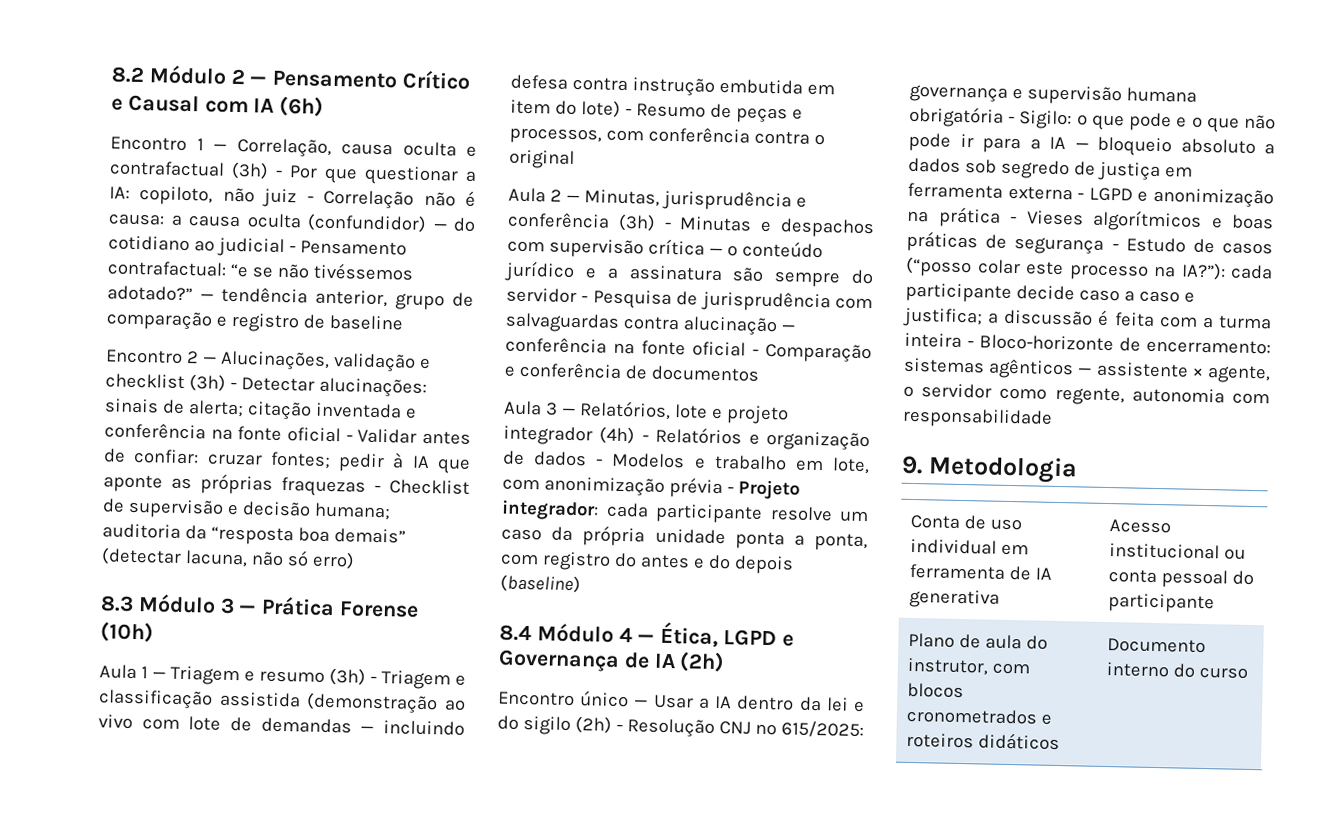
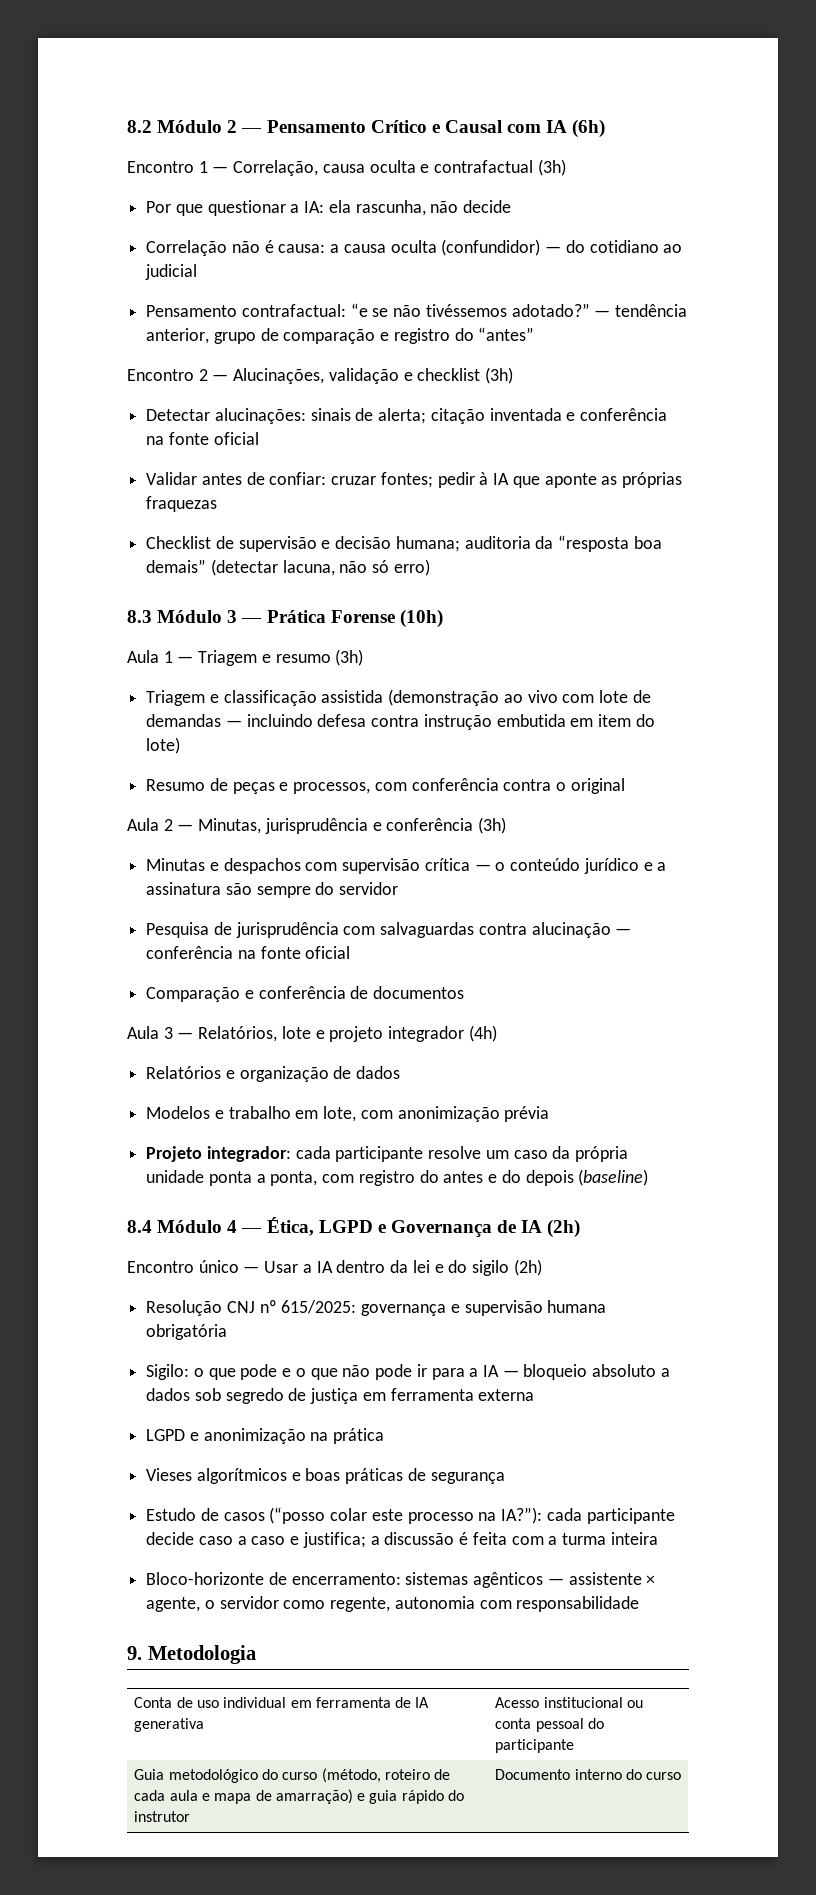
[275,170,282,177] - -> (566, 167) //
[139,185,314,208] copiloto, não juiz - -> [328,200,512,216] ela rascunha, não decide //
[288,246,296,253] - -> (198, 272) //
[302,314,404,331] de baseline -> [454,327,535,341] do “antes”
[229,382,237,390] - -> (514, 375) //
[345,435,353,442] - -> (259, 438) //
[374,485,381,493] - -> (218, 504) //
[370,676,377,683] - -> (364, 657) //
[624,108,632,116] - -> (181, 745) //
[663,222,671,229] - -> (507, 825) //
[581,296,589,303] - -> (399, 888) //
[752,349,759,356] - -> (351, 952) //
[641,435,649,442] - -> (497, 1033) //
[595,459,604,466] - -> (401, 1072) //
[726,487,734,494] - -> (550, 1114) //
[616,724,623,732] - -> (542, 1267) //
[1008,116,1016,124] - -> (228, 1332) //
[1077,193,1085,200] - -> (535, 1395) //
[1010,216,1017,224] - -> (385, 1436) //
[1111,244,1119,251] - -> (505, 1478) //
[967,341,974,348] - -> (658, 1538) //
[908,632,1049,650] [907,657,1031,676] [907,682,965,699] [906,707,1053,725] [906,732,1061,751] Plano de aula do instrutor, com blocos cronometrados e roteiros didáticos -> [134,1768,451,1783] [134,1789,465,1804] [134,1811,191,1822] Guia metodológico do curso (método, roteiro de cada aula e mapa de amarração) e guia rápido do instrutor

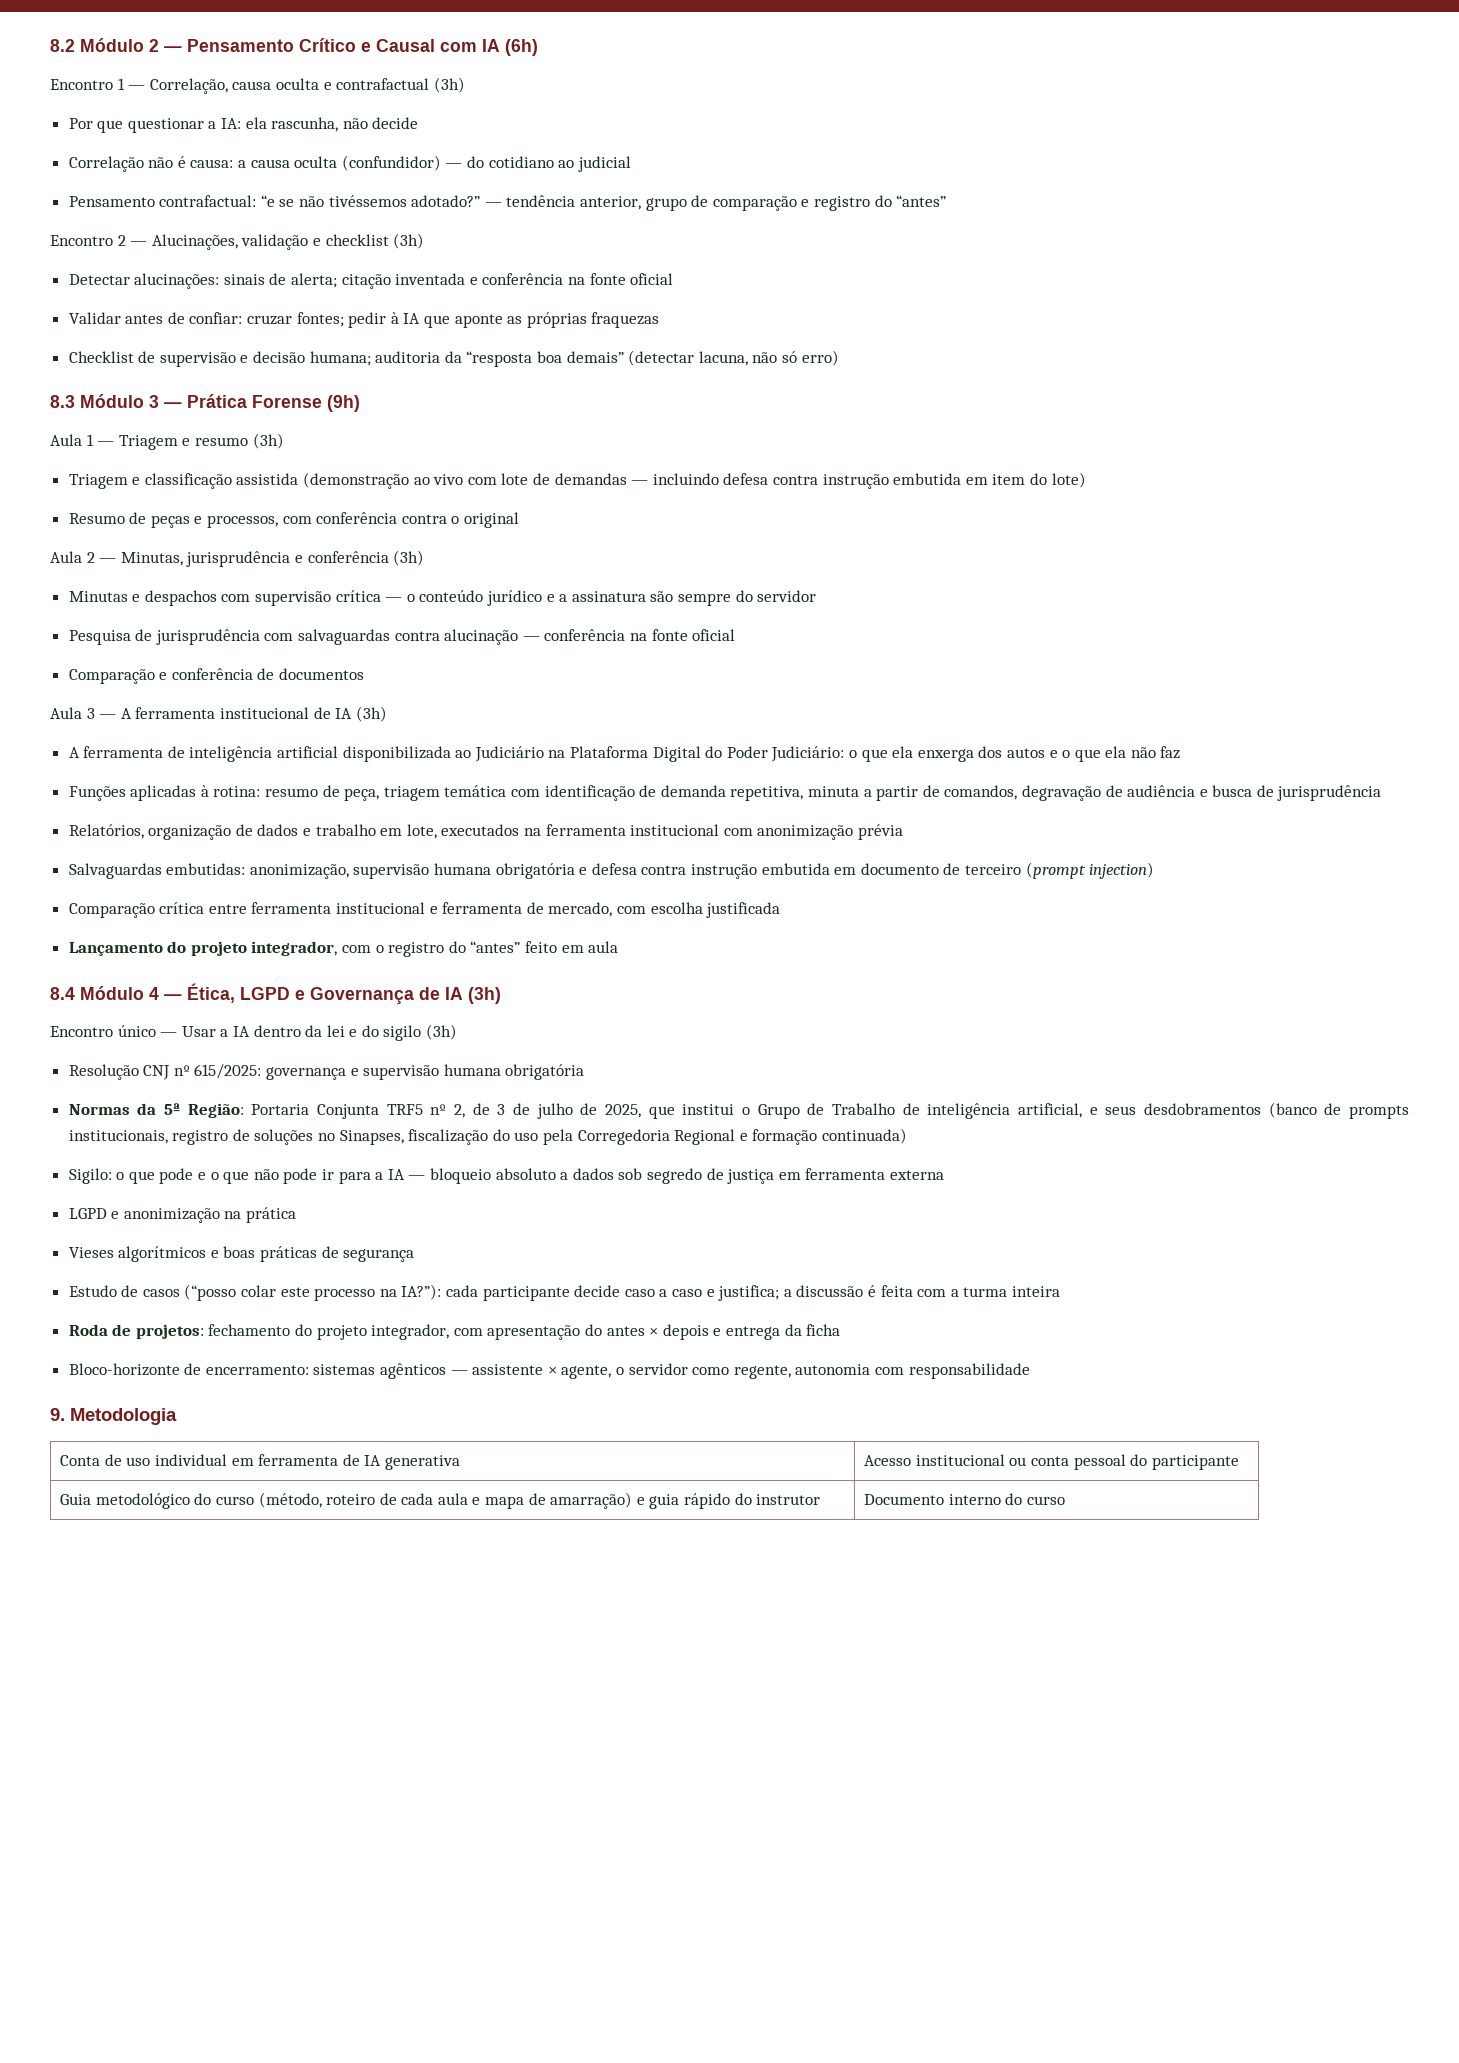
[399,609,443,628] (10h) -> [327,395,360,412] (9h)
[198,1025,497,1042] [146,1066,235,1079] Relatórios, lote e projeto integrador (4h) // Relatórios e -> [120,706,387,722] [68,746,1181,762] [68,785,1382,801] [68,824,144,839] A ferramenta institucional de IA (3h) // A ferramenta de inteligência artificial disponibilizada ao Judiciário na Plataforma Digital do Poder Judiciário: o que ela enxerga dos autos e o que ela não faz // Funções aplicadas à rotina: resumo de peça, triagem temática com identificação de demanda repetitiva, minuta a partir de comandos, degravação de audiência e busca de jurisprudência // Relatórios,
[146,1106,211,1119] // Modelos -> (299, 830) none
(357, 1114) none -> [441,824,720,836] executados na ferramenta institucional
[146,1146,629,1162] [146,1169,649,1186] Projeto integrador: cada participante resolve um caso da própria unidade ponta a ponta, com registro do antes e do depois (baseline) -> [68,862,1155,879] [68,902,781,918] [68,941,619,957] Salvaguardas embutidas: anonimização, supervisão humana obrigatória e defesa contra instrução embutida em documento de terceiro (prompt injection) // Comparação crítica entre ferramenta institucional e ferramenta de mercado, com escolha justificada // Lançamento do projeto integrador, com o registro do “antes” feito em aula
[547,1219,581,1238] (2h) -> [468,987,501,1004] (3h)
[513,1259,542,1276] (2h) -> [426,1024,458,1040] (3h)
(228, 1332) none -> [68,1102,1410,1119] [68,1128,907,1145] // Normas da 5ª Região: Portaria Conjunta TRF5 nº 2, de 3 de julho de 2025, que institui o Grupo de Trabalho de inteligência artificial, e seus desdobramentos (banco de prompts institucionais, registro de soluções no Sinapses, fiscalização do uso pela Corregedoria Regional e formação continuada)
(658, 1538) none -> [68,1324,841,1340] // Roda de projetos: fechamento do projeto integrador, com apresentação do antes × depois e entrega da ficha

